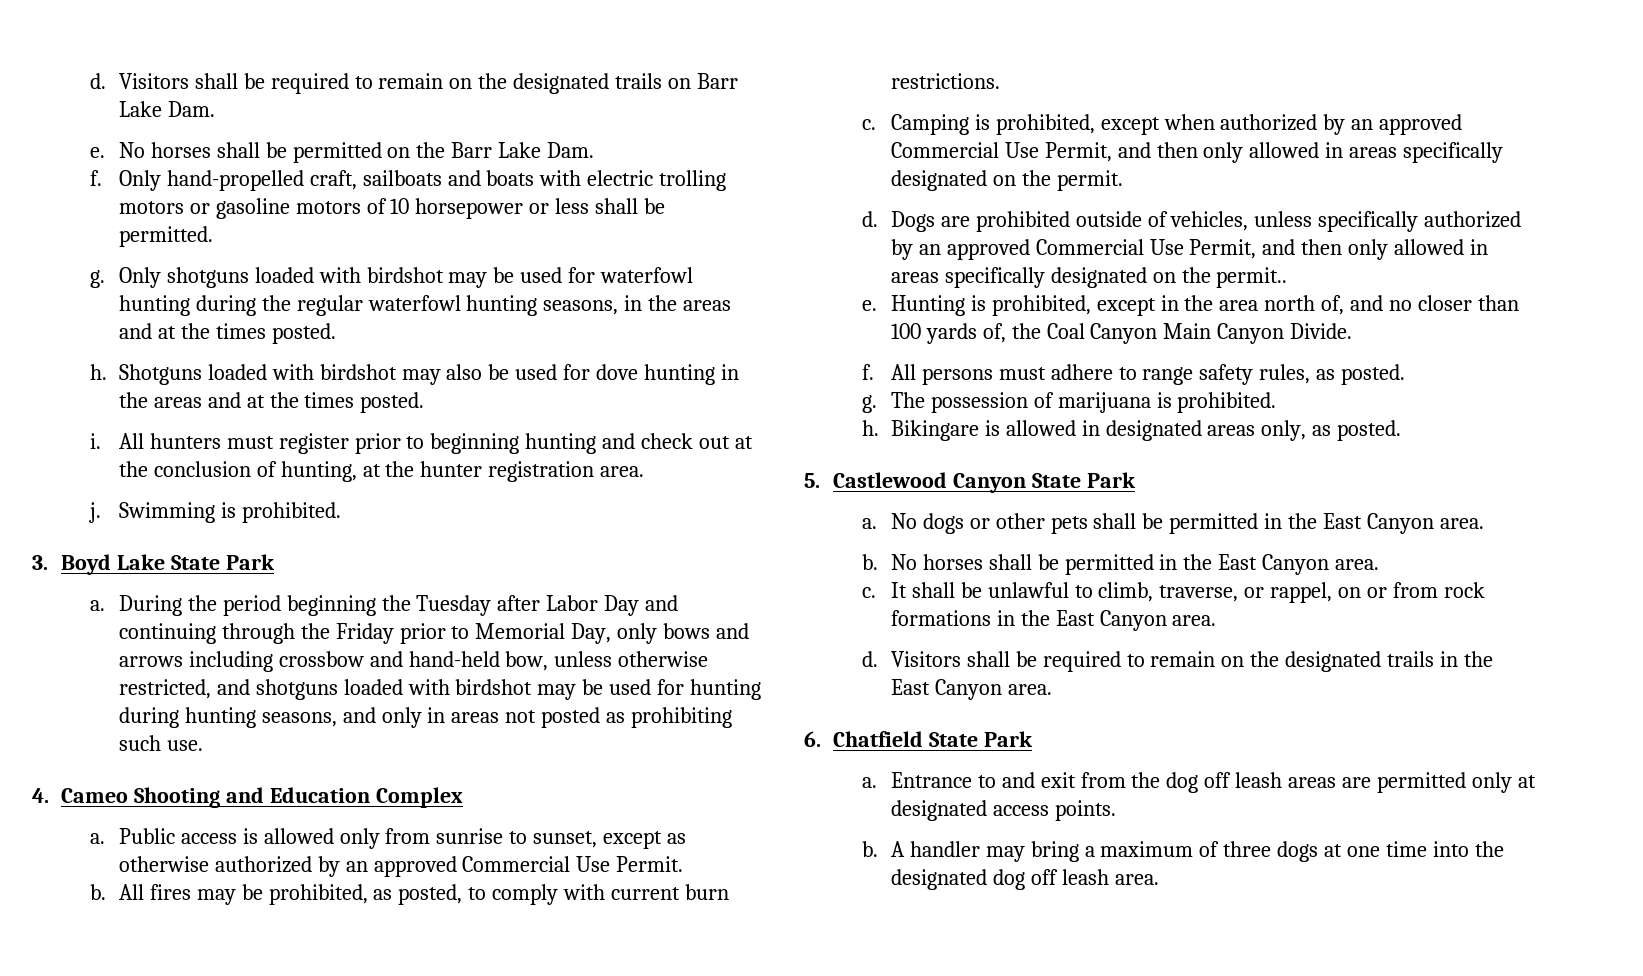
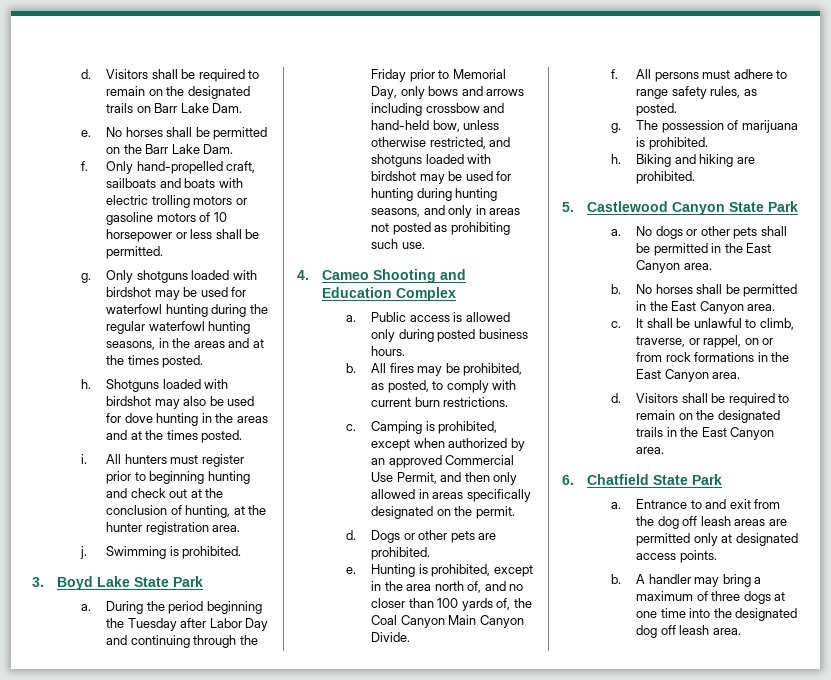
[385,828,687,849] [118,856,684,877] from sunrise to sunset, except as otherwise authorized by an approved Commercial Use Permit. -> [398,329,528,342] [371,346,406,356] during posted business hours.
[940,211,1522,232] [890,239,1489,260] [890,267,1288,288] are prohibited outside of vehicles, unless specifically authorized by an approved Commercial Use Permit, and then only allowed in areas specifically designated on the permit.. -> [403,530,497,543] [371,547,431,560] or other pets are prohibited.
[890,420,1402,441] Bikingare is allowed in designated areas only, as posted. -> [636,154,755,167] [636,171,696,184] Biking and hiking are prohibited.

